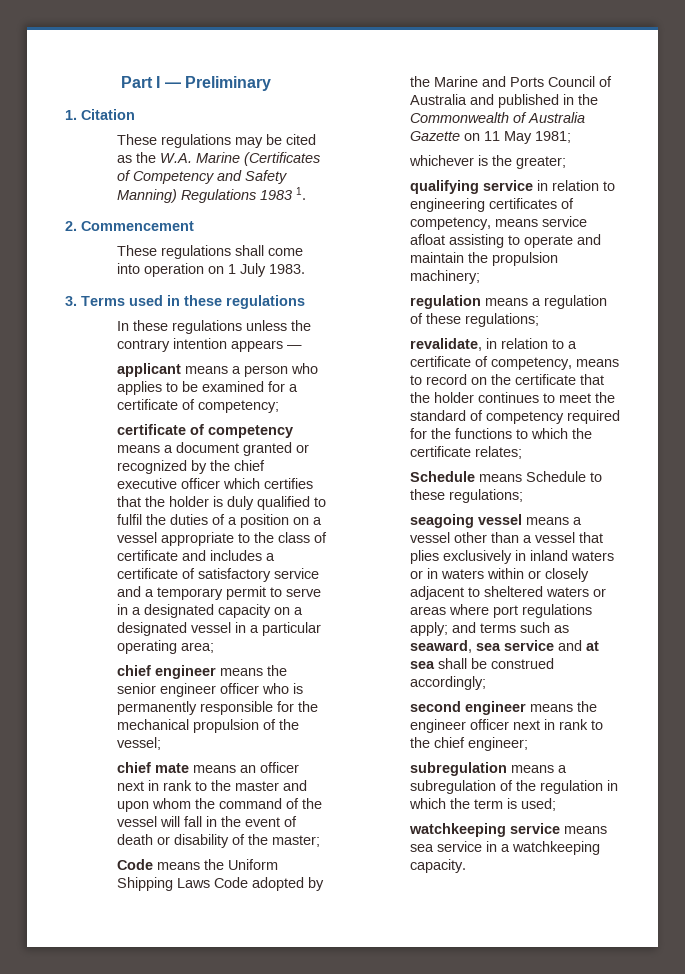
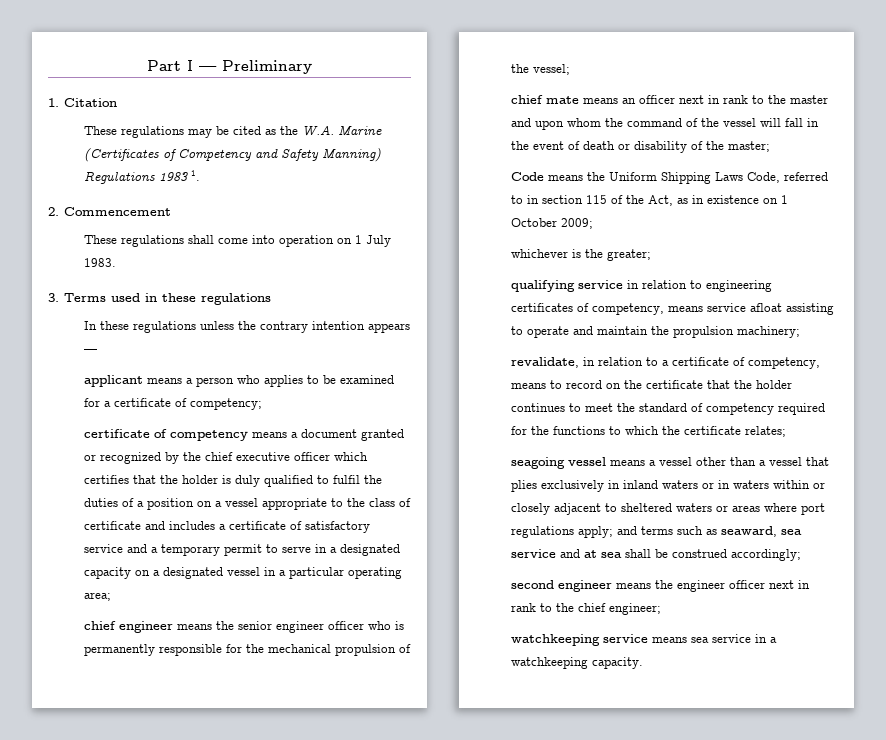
[213,877,324,891] [409,76,612,87] [409,94,598,108] [409,112,585,123] [409,131,571,144] Code adopted by the Marine and Ports Council of Australia and published in the Commonwealth of Australia Gazette on 11 May 1981; -> [747,172,829,183] [511,195,789,206] [511,218,594,229] Code, referred to in section 115 of the Act, as in existence on 1 October 2009;
[409,295,607,309] [409,313,539,327] // regulation means a regulation of these regulations; -> (801, 332) none
[409,471,602,482] [409,489,523,503] // Schedule means Schedule to these regulations; -> (787, 431) none
[409,762,567,776] [409,780,618,794] [408,798,556,811] // subregulation means a subregulation of the regulation in which the term is used; -> (662, 609) none

